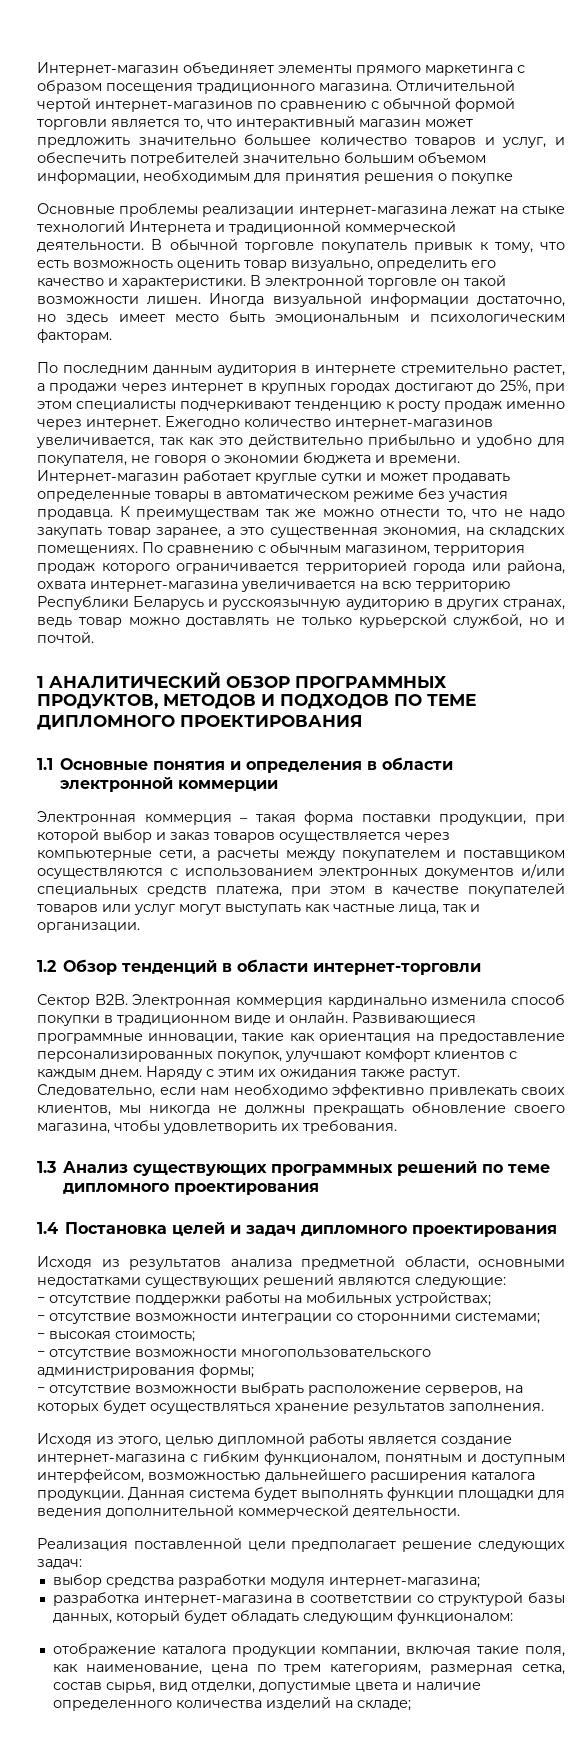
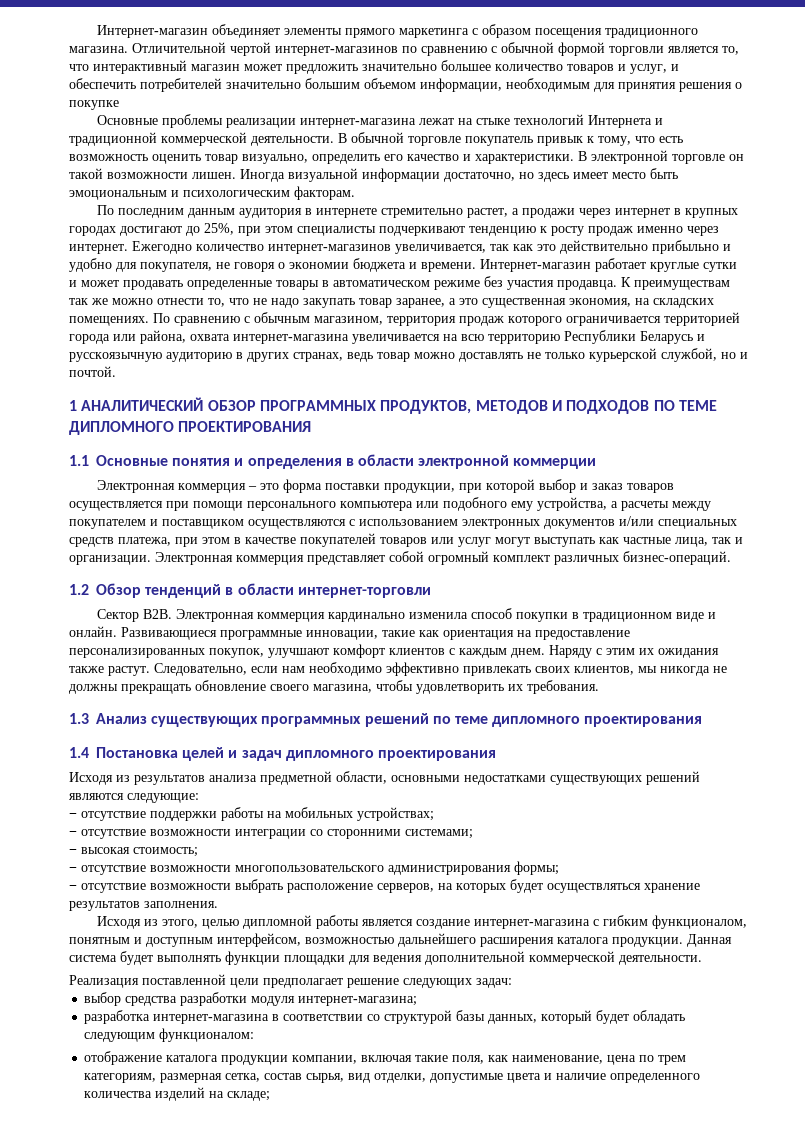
[255,814,296,822] такая -> [260,483,280,490] это
[405,832,450,843] [37,850,196,861] через компьютерные сети, -> [166,497,607,511] при помощи персонального компьютера или подобного ему устройства,
(140, 927) none -> [155,551,731,565] Электронная коммерция представляет собой огромный комплект различных бизнес-операций.

